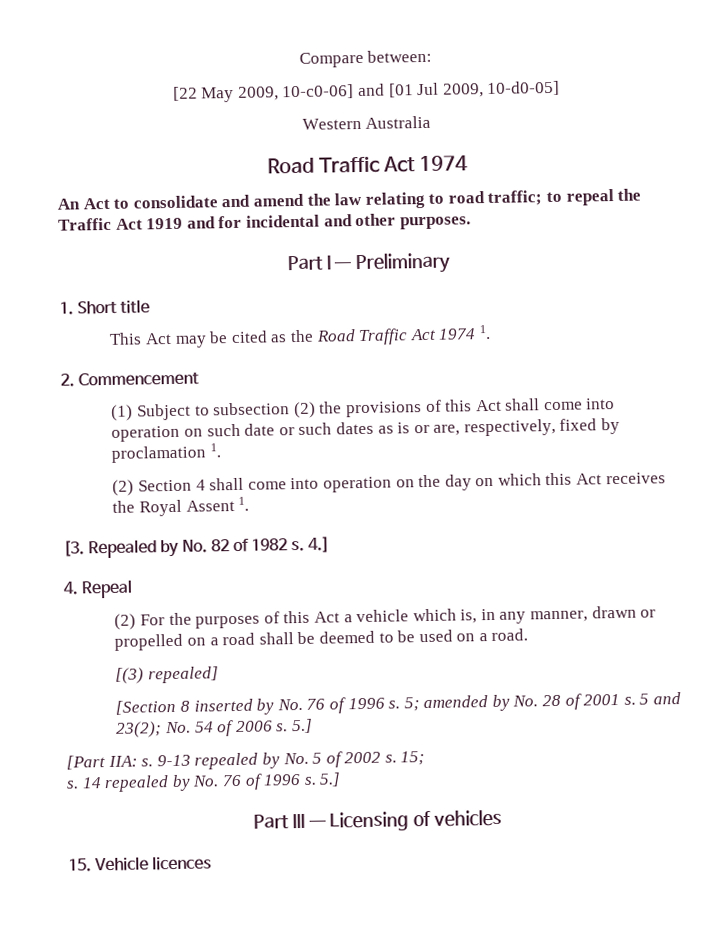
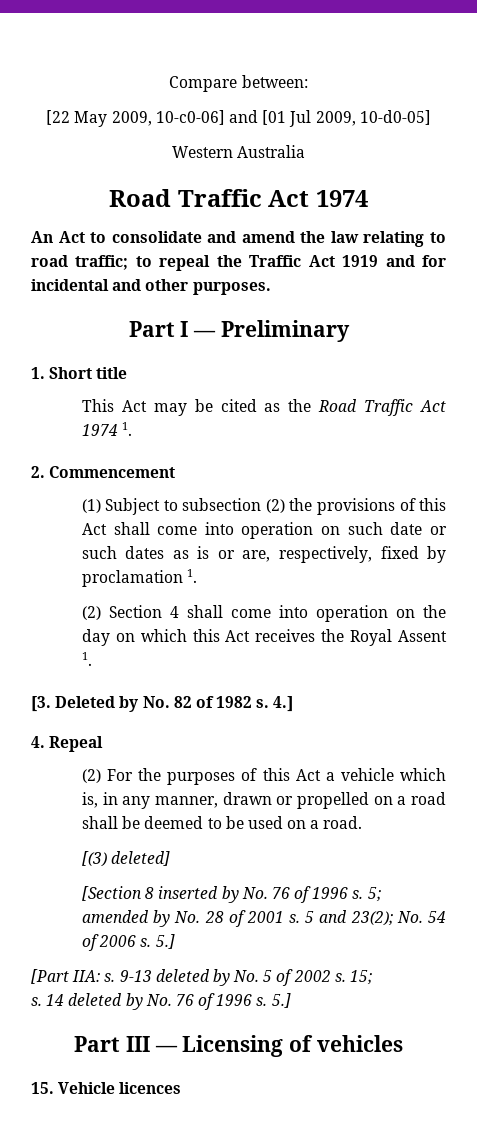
[88,539,158,559] Repealed -> [55,696,116,708] Deleted
[147,666,219,684] repealed] -> [111,851,171,866] deleted]
[194,752,259,770] repealed -> [155,969,210,982] deleted
[104,775,170,793] repealed -> [68,993,123,1006] deleted

